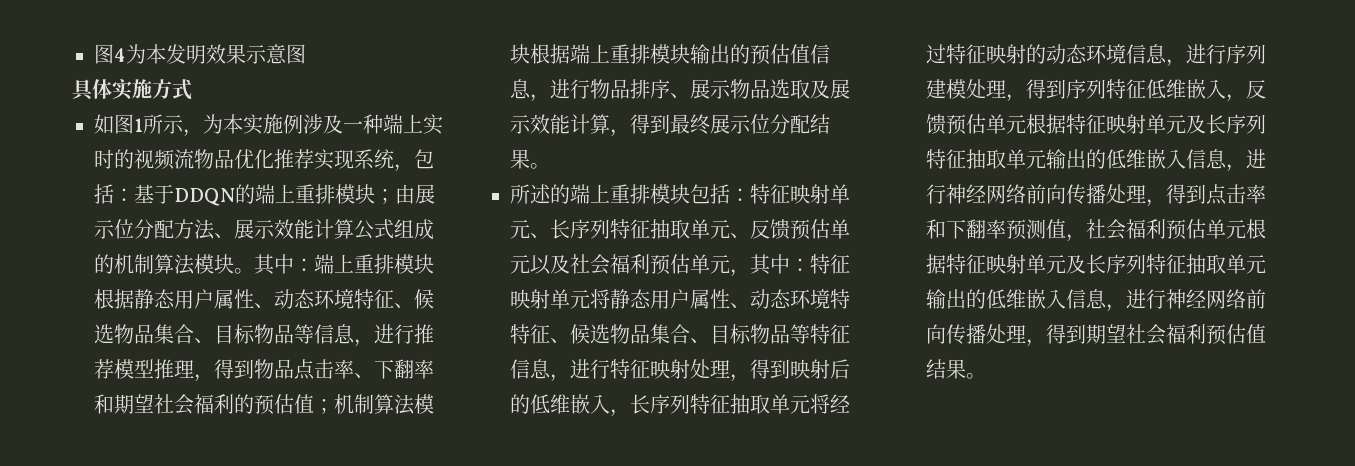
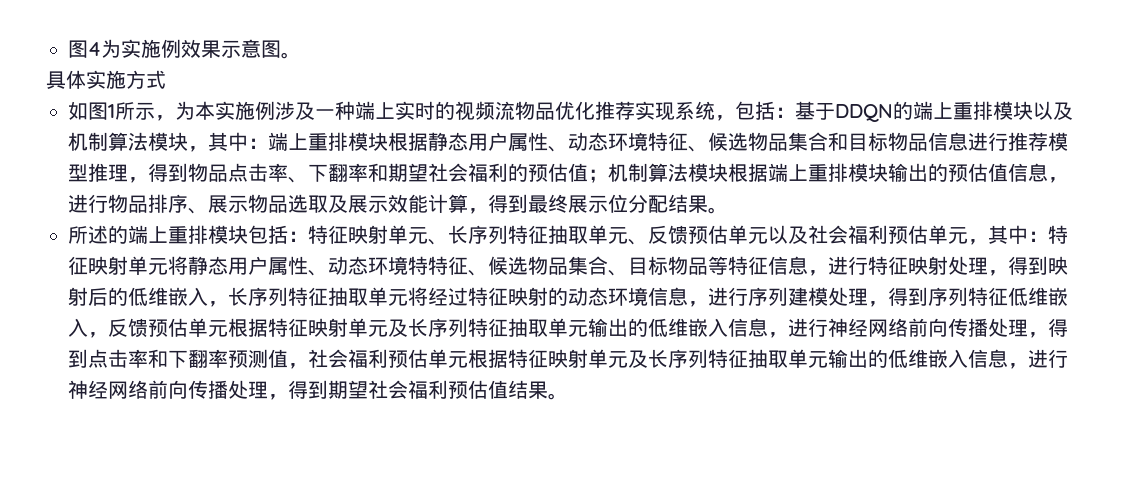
[146,44,206,64] 本发明 -> [121,39,181,58] 实施例
(306, 54) none -> [281,52,301,59] 。
[375,184,435,204] [94,219,434,240] [94,254,254,275] ；由展示位分配方法、展示效能计算公式组成的机制算法模块。 -> [1033,101,1073,120] [68,132,208,152] 以及机制算法模块，
[194,324,374,347] 、目标物品等信息， -> [828,132,968,151] 和目标物品信息

